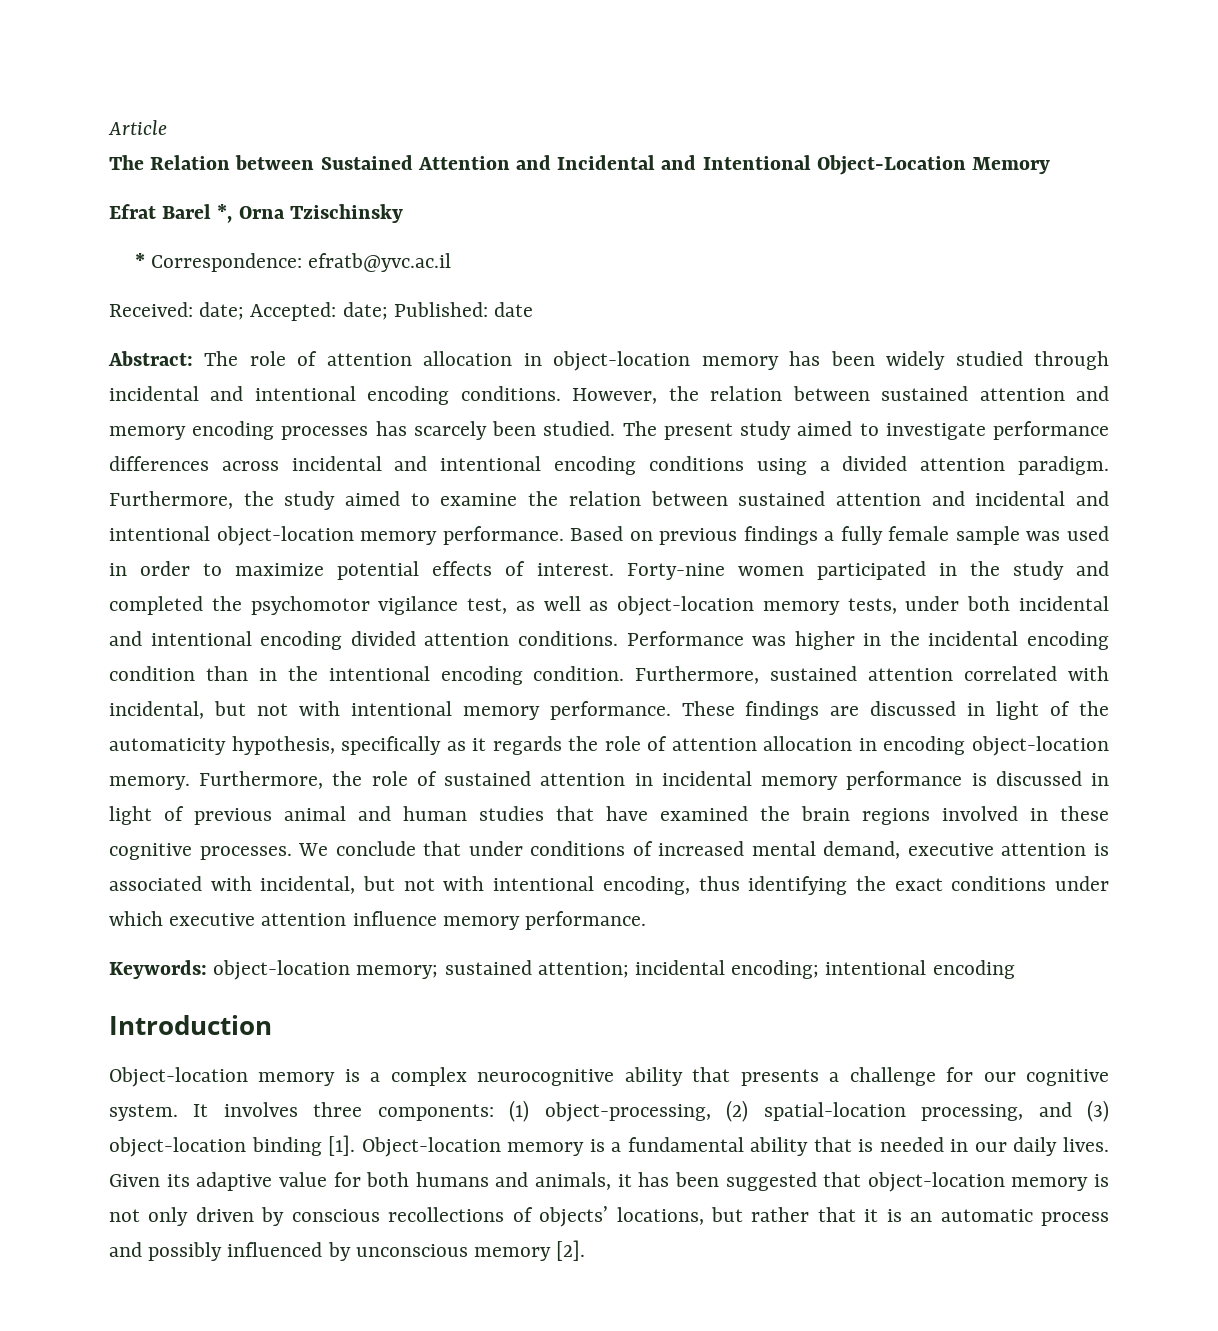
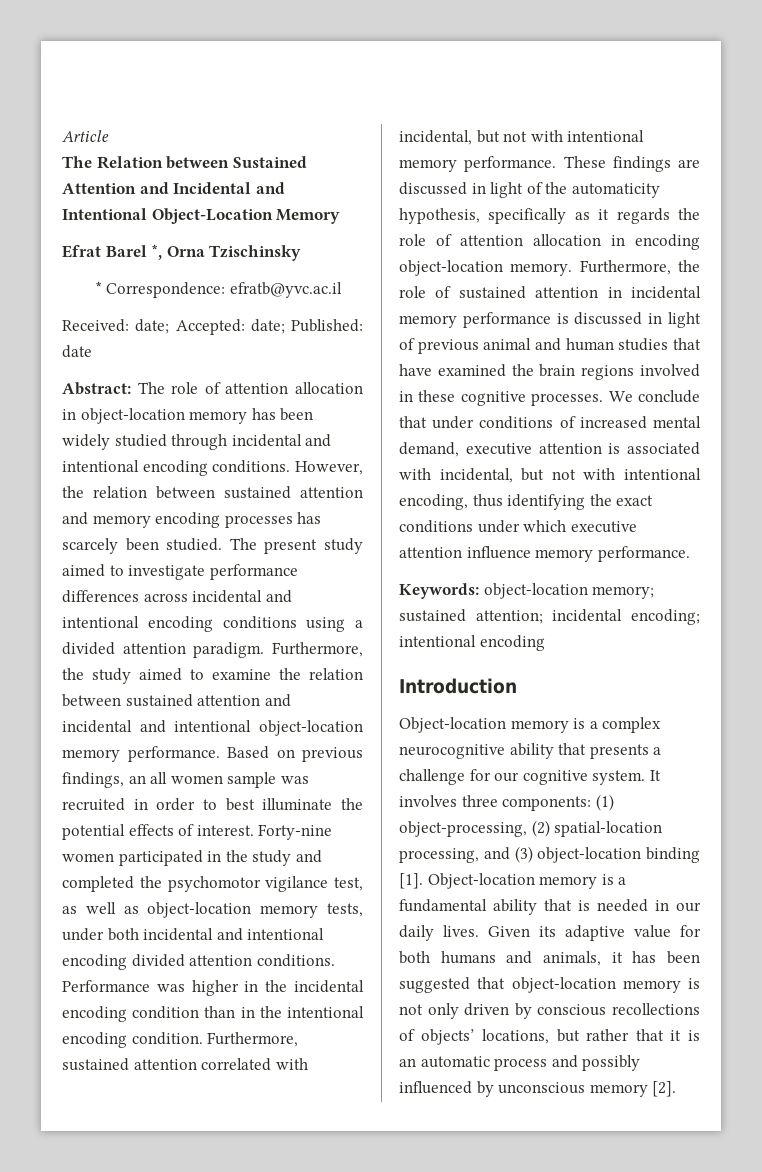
[743,526,950,545] findings a fully female -> [62,772,223,788] findings, an all women
[1067,526,1109,541] used -> [62,798,125,811] recruited
[235,563,325,576] maximize -> [225,798,363,811] best illuminate the

